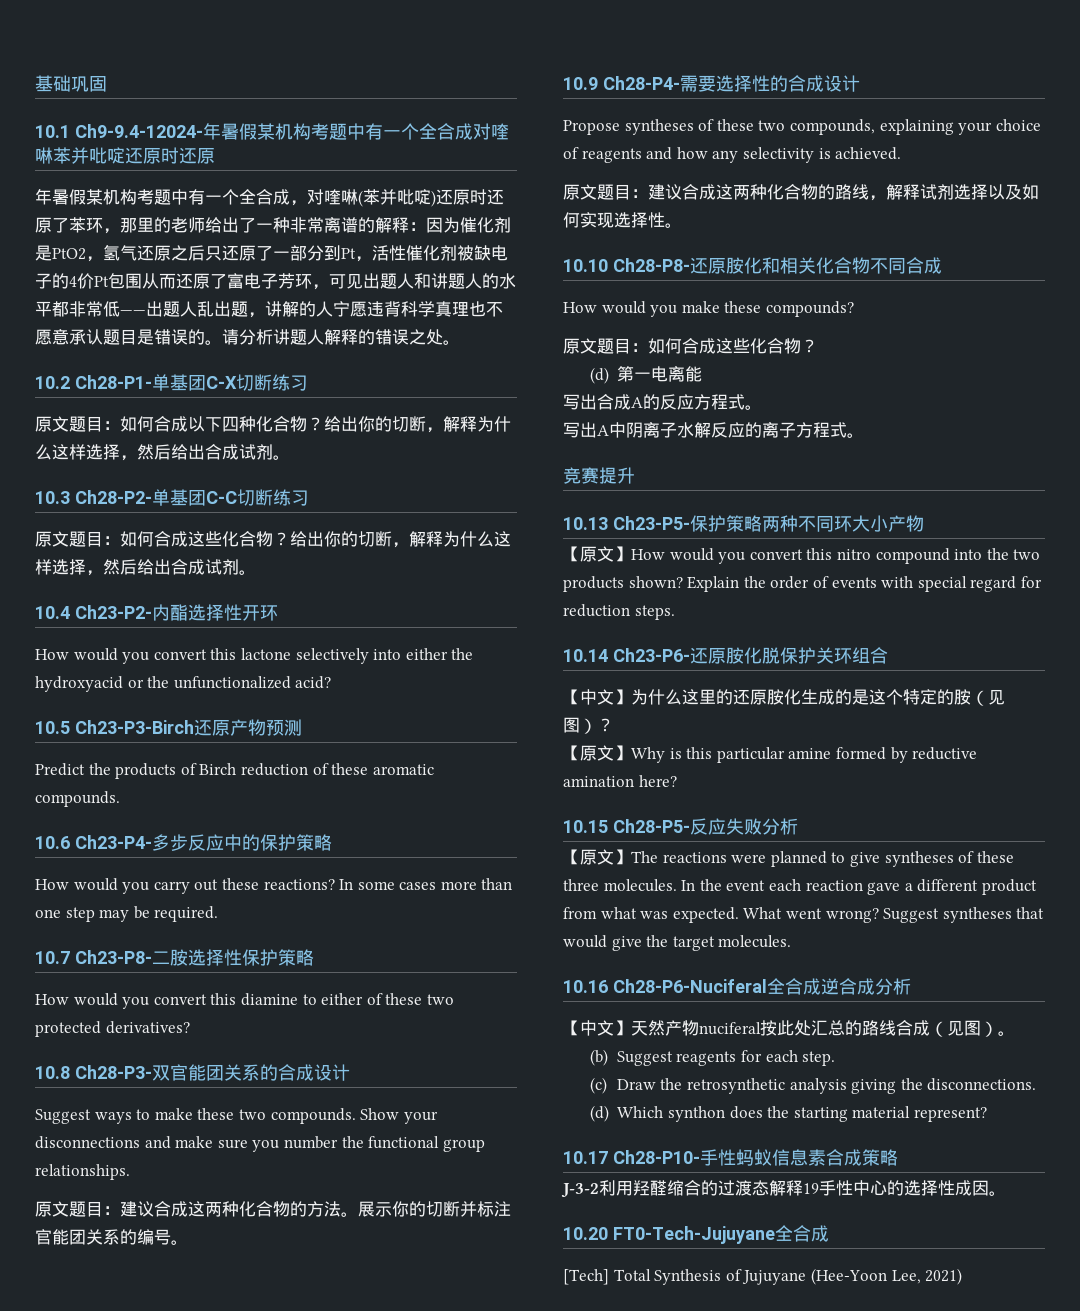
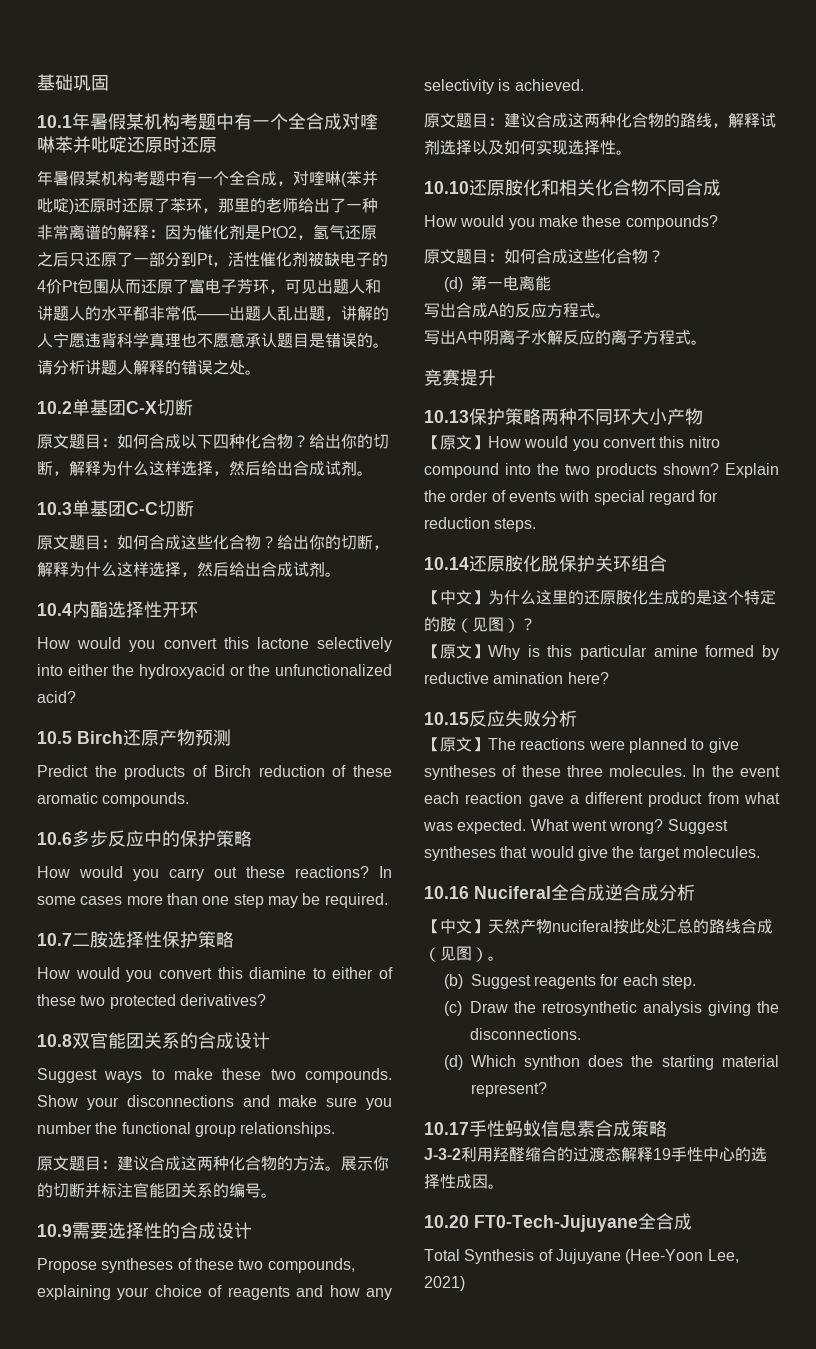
[74,124,203,138] Ch9-9.4-12024- -> (72, 121) none
[74,375,152,389] Ch28-P1- -> (72, 407) none
[271,374,308,391] 练习 -> (193, 407) none
[74,490,152,504] Ch28-P2- -> (72, 508) none
[272,489,309,506] 练习 -> (194, 508) none
[74,605,152,619] Ch23-P2- -> (72, 609) none
[74,720,194,734] Ch23-P3-Birch -> [77,731,123,744] Birch
[74,835,152,849] Ch23-P4- -> (72, 838) none
[74,950,152,964] Ch23-P8- -> (72, 939) none
[74,1065,152,1079] Ch28-P3- -> (72, 1040) none
[602,76,680,90] Ch28-P4- -> (72, 1230) none
[612,258,690,272] Ch28-P8- -> (469, 187) none
[612,516,690,530] Ch23-P5- -> (469, 416) none
[612,648,690,662] Ch23-P6- -> (469, 563) none
[612,819,690,833] Ch28-P5- -> (469, 718) none
[612,979,767,993] Ch28-P6-Nuciferal -> [474,886,551,899] Nuciferal
[612,1150,700,1164] Ch28-P10- -> (469, 1128) none
[563,1269,609,1285] [Tech] -> (692, 1221) none

